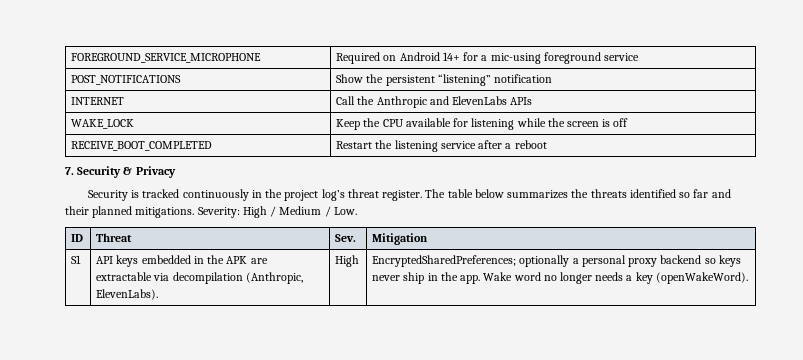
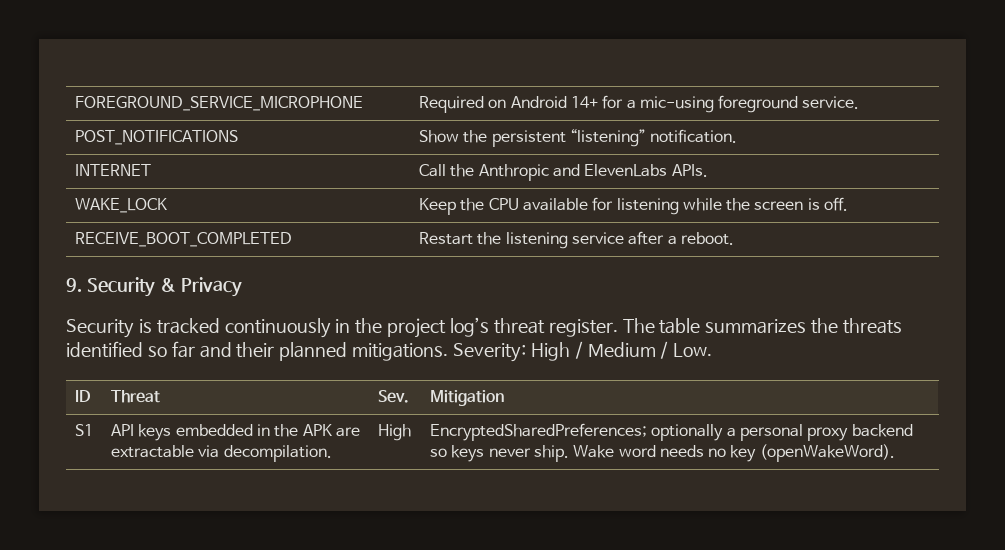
[603,53,639,61] service -> [802,96,860,109] service.
[494,74,553,83] notification -> [650,129,738,143] notification.
[510,97,533,105] APIs -> [671,164,708,177] APIs.
[613,118,629,127] off -> [824,197,849,211] off.
[514,140,547,149] [65,167,74,175] reboot // 7. -> [680,232,734,245] [66,278,82,292] reboot. // 9.
[474,189,504,198] below -> (701, 326) none
[172,272,303,284] [96,289,159,300] decompilation (Anthropic, ElevenLabs). -> [223,445,332,462] decompilation.
[403,272,633,284] ship in the app. Wake word no longer needs a -> [533,445,727,462] ship. Wake word needs no

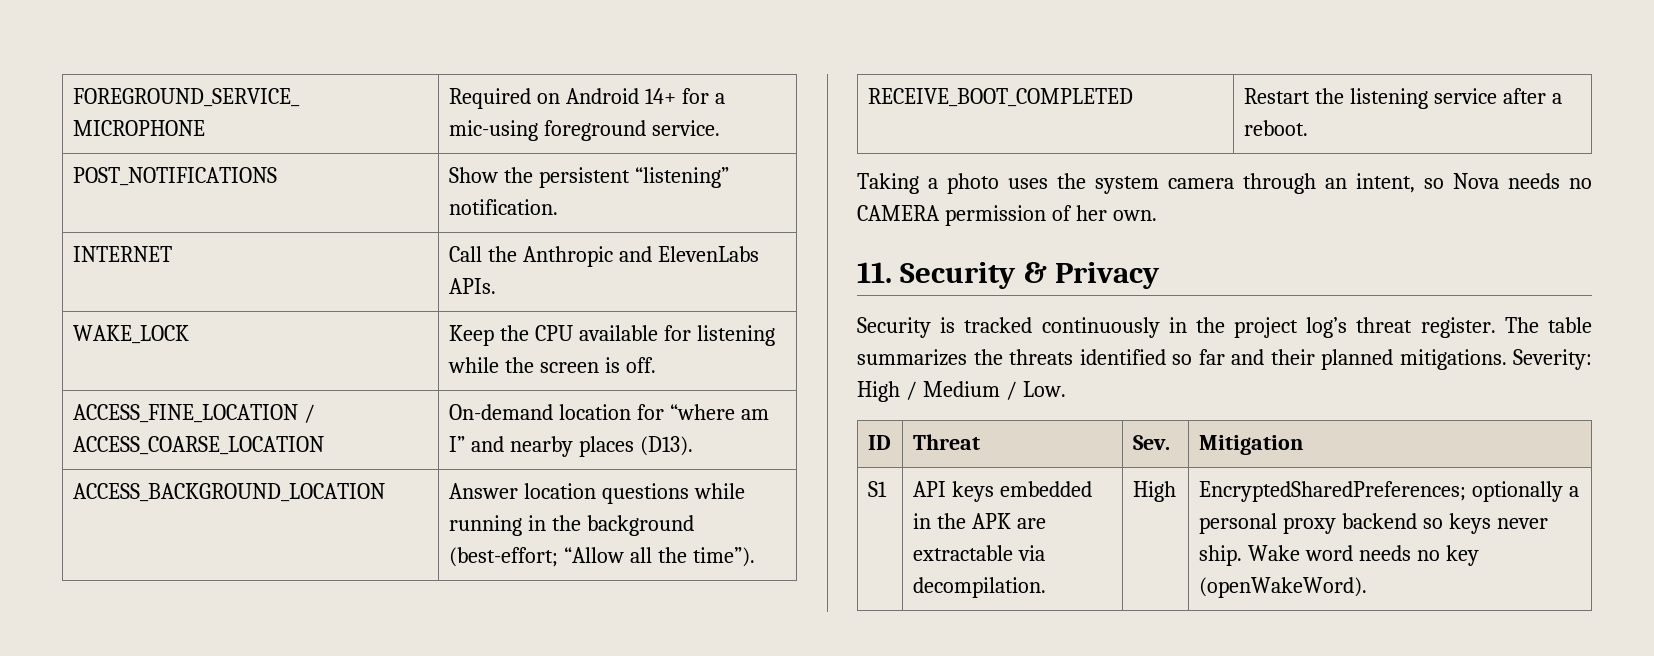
(849, 204) none -> [72,404,315,423] [72,436,324,455] [448,404,769,420] [448,436,693,457] [72,483,385,502] [448,483,745,504] [448,515,694,536] [448,547,755,567] // ACCESS_FINE_LOCATION / ACCESS_COARSE_LOCATION | On-demand location for “where am I” and nearby places (D13). // ACCESS_BACKGROUND_LOCATION | Answer location questions while running in the background (best-effort; “Allow all the time”).
[66,278,82,292] 9. -> [857,173,1592,194] [857,205,1157,226] [857,262,892,283] Taking a photo uses the system camera through an intent, so Nova needs no CAMERA permission of her own. // 11.

